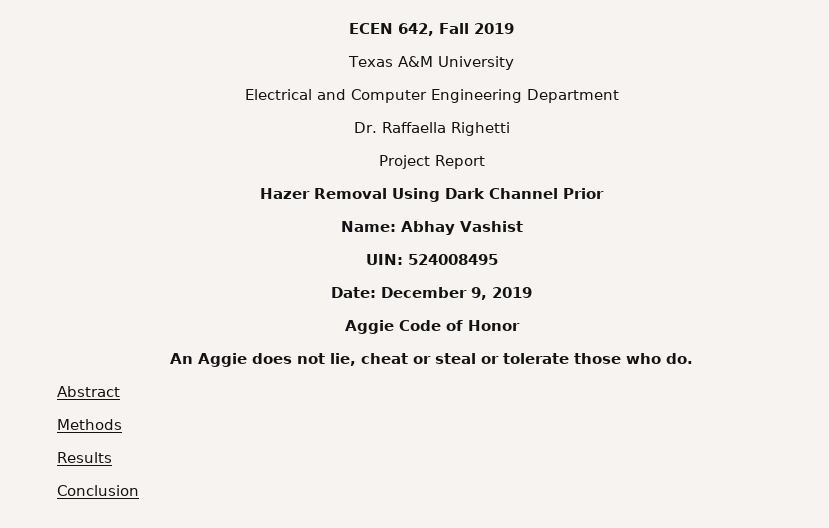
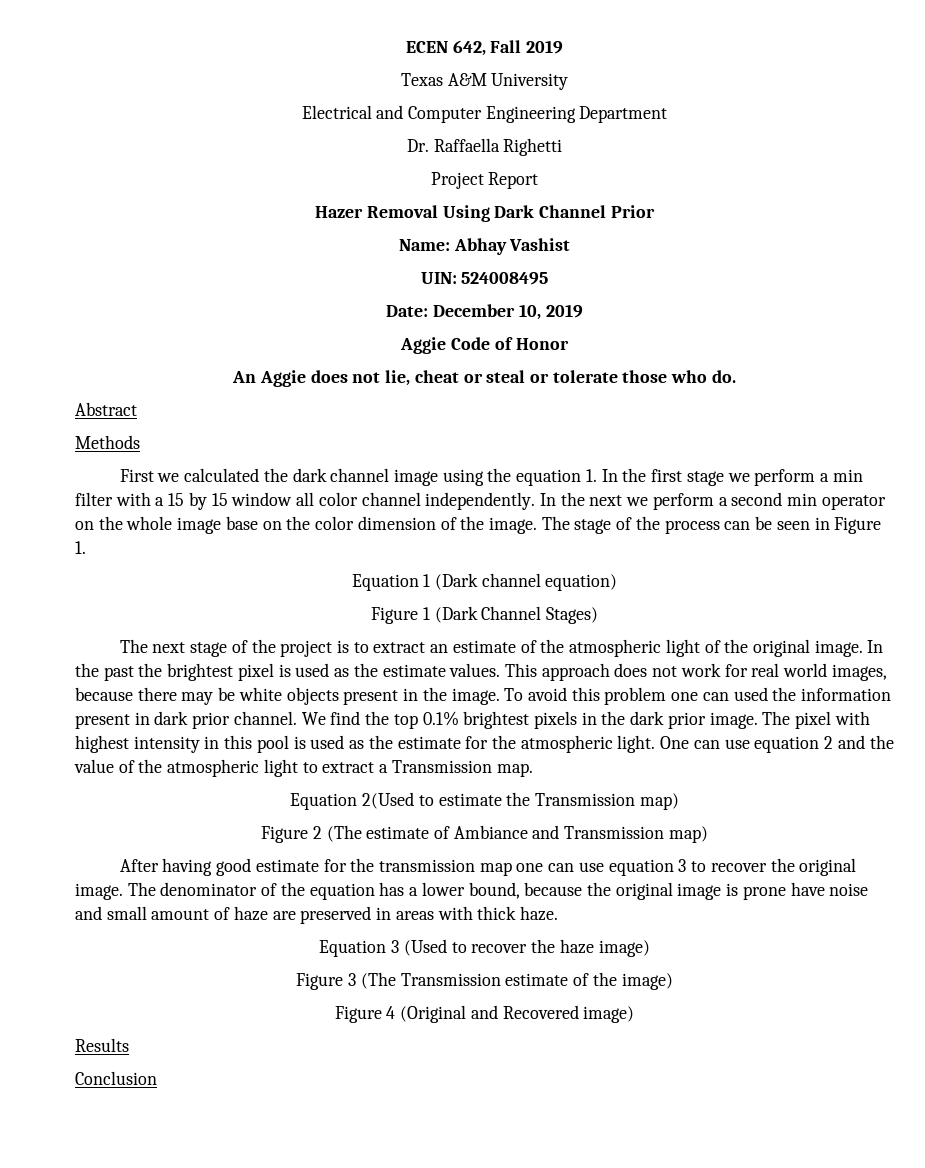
[471,287,487,300] 9, -> [518,304,541,320] 10,
(122, 424) none -> [119,468,863,486] [75,492,886,510] [75,516,882,534] [75,541,86,554] [351,573,618,591] [371,606,598,624] [119,639,884,657] [75,663,887,681] [75,687,892,705] [75,711,870,729] [75,735,894,753] [74,759,533,777] [290,792,679,810] [261,825,708,843] [119,858,857,876] [75,882,869,900] [75,906,558,924] [319,939,650,957] [296,972,673,990] [334,1005,635,1023] // First we calculated the dark channel image using the equation 1. In the first stage we perform a min filter with a 15 by 15 window all color channel independently. In the next we perform a second min operator on the whole image base on the color dimension of the image. The stage of the process can be seen in Figure 1. // Equation 1 (Dark channel equation) // Figure 1 (Dark Channel Stages) // The next stage of the project is to extract an estimate of the atmospheric light of the original image. In the past the brightest pixel is used as the estimate values. This approach does not work for real world images, because there may be white objects present in the image. To avoid this problem one can used the information present in dark prior channel. We find the top 0.1% brightest pixels in the dark prior image. The pixel with highest intensity in this pool is used as the estimate for the atmospheric light. One can use equation 2 and the value of the atmospheric light to extract a Transmission map. // Equation 2(Used to estimate the Transmission map) // Figure 2 (The estimate of Ambiance and Transmission map) // After having good estimate for the transmission map one can use equation 3 to recover the original image. The denominator of the equation has a lower bound, because the original image is prone have noise and small amount of haze are preserved in areas with thick haze. // Equation 3 (Used to recover the haze image) // Figure 3 (The Transmission estimate of the image) // Figure 4 (Original and Recovered image)

